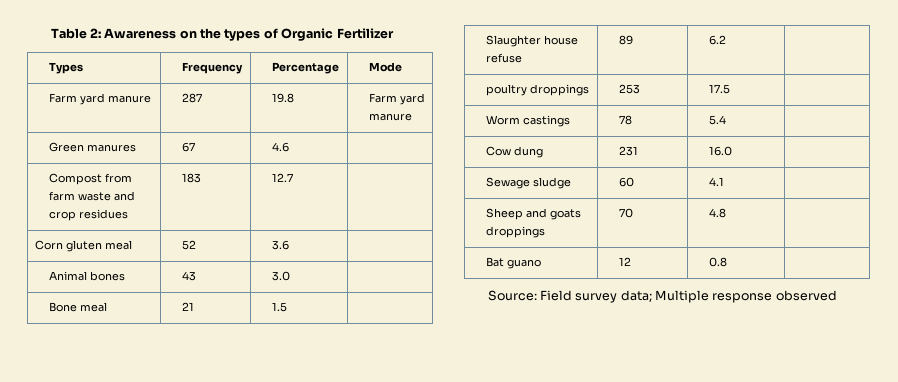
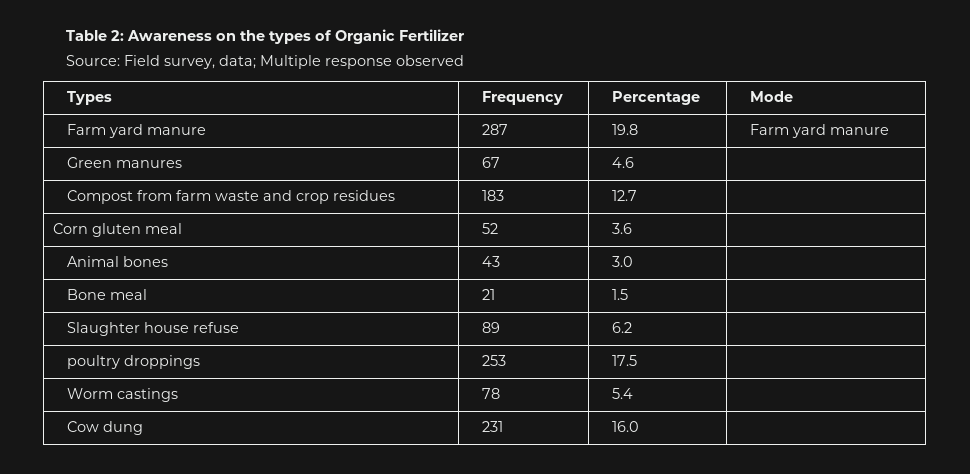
(394, 33) none -> [65,55,464,69] // Source: Field survey, data; Multiple response observed
[485,177,571,189] [618,177,634,187] [708,177,724,186] [485,208,581,220] [485,226,545,238] [618,208,633,218] [708,208,726,218] [485,257,541,269] [618,257,631,266] [708,257,727,267] [487,290,837,303] // Sewage sludge | 60 | 4.1 | // Sheep and goats droppings | 70 | 4.8 | // Bat guano | 12 | 0.8 | // Source: Field survey data; Multiple response observed -> (639, 426) none

